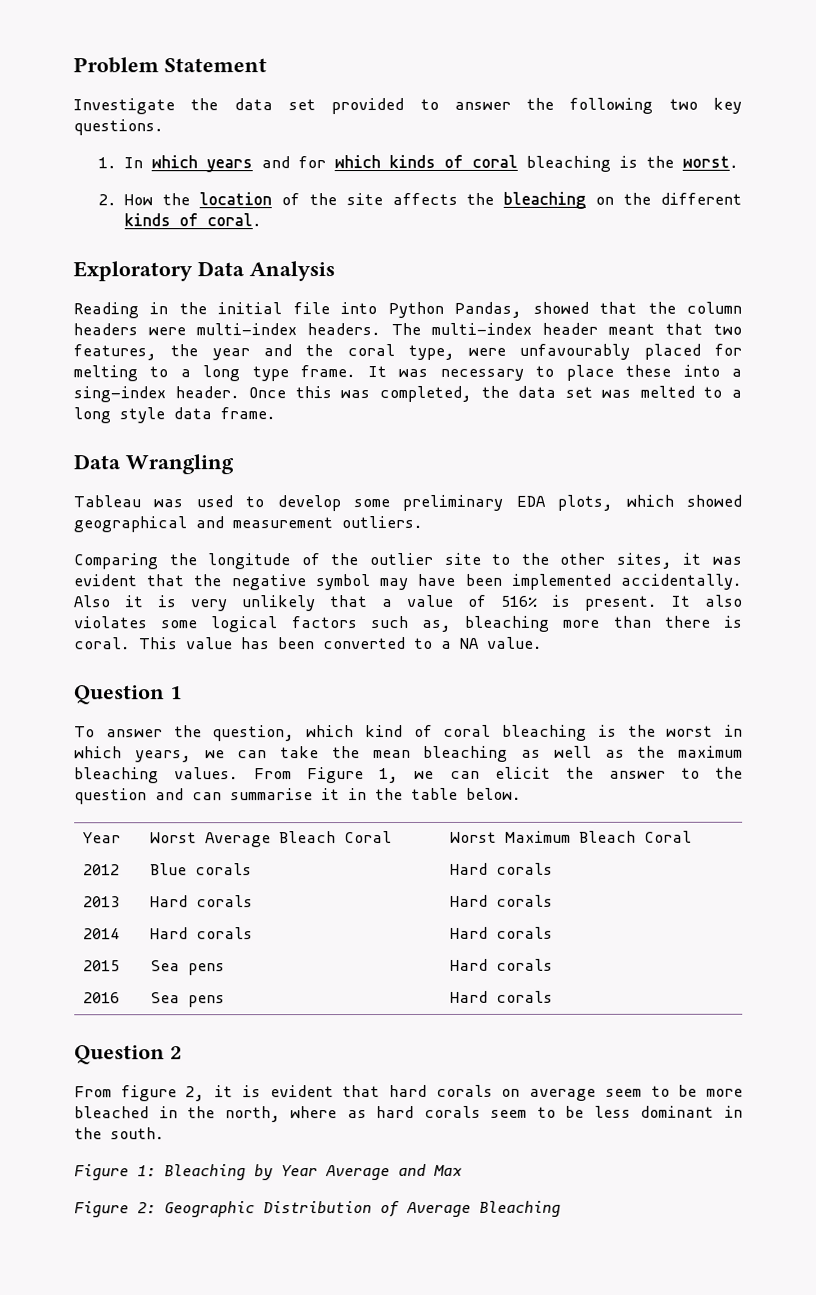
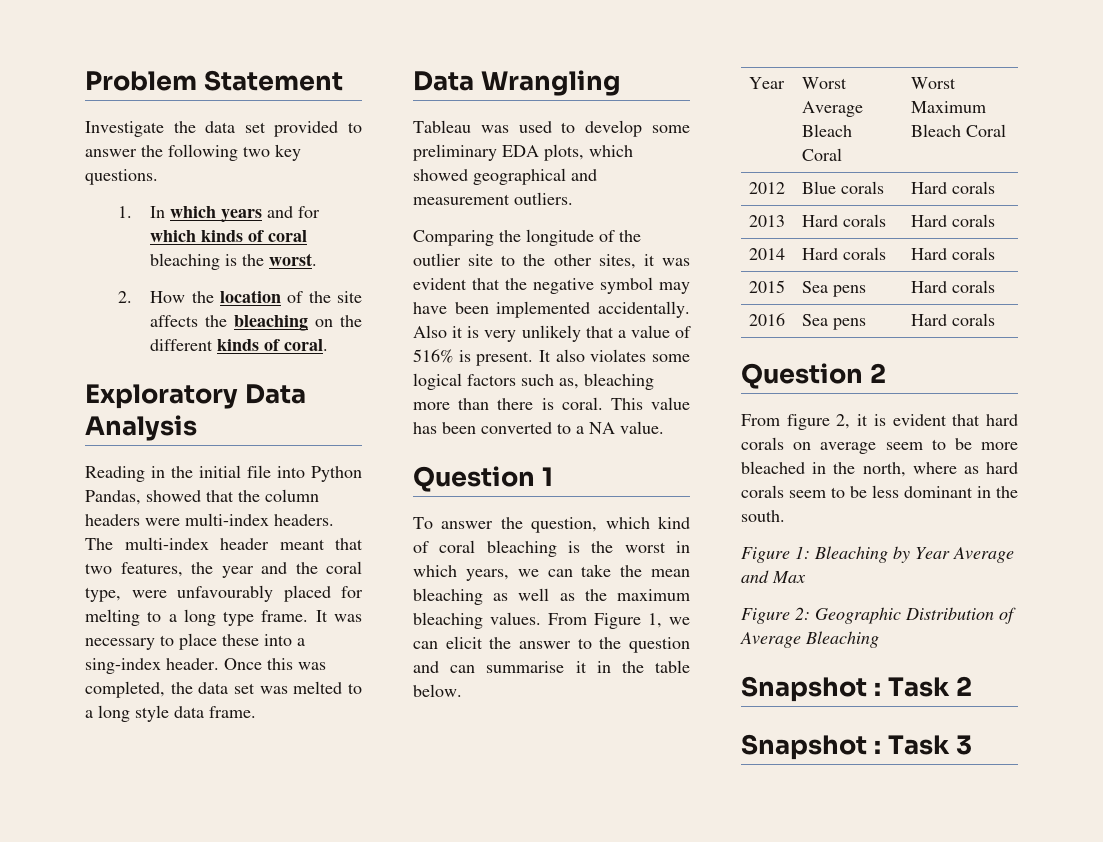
(561, 1208) none -> [741,676,972,702] [741,734,972,760] // Snapshot : Task 2 // Snapshot : Task 3

